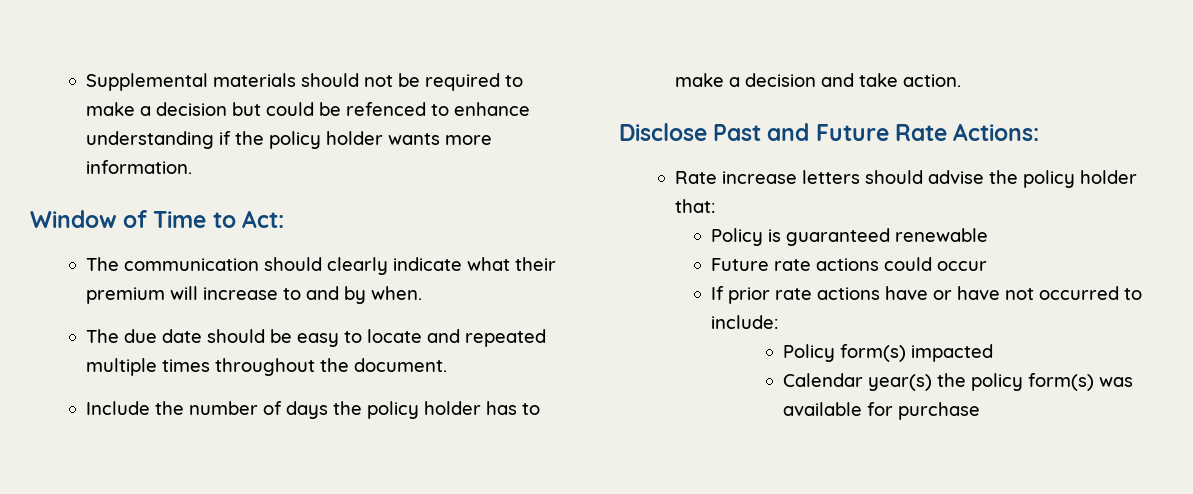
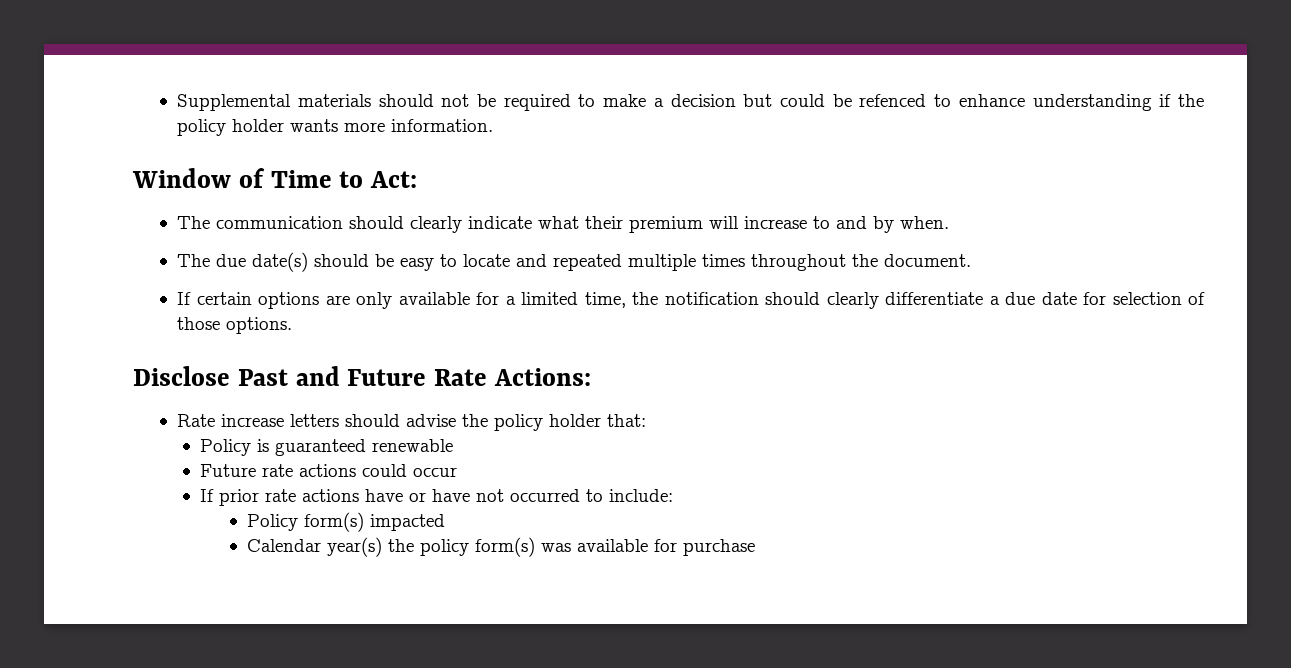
[162,329,203,343] date -> [252,252,309,272] date(s)
[86,401,541,419] [675,73,962,87] Include the number of days the policy holder has to make a decision and take action. -> [177,292,1206,309] [177,317,293,334] If certain options are only available for a limited time, the notification should clearly differentiate a due date for selection of those options.

